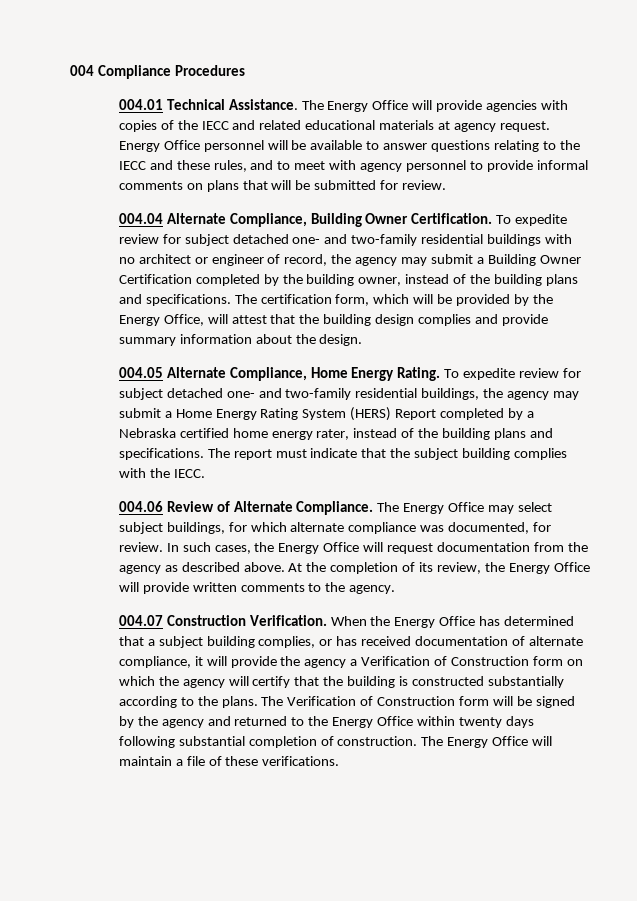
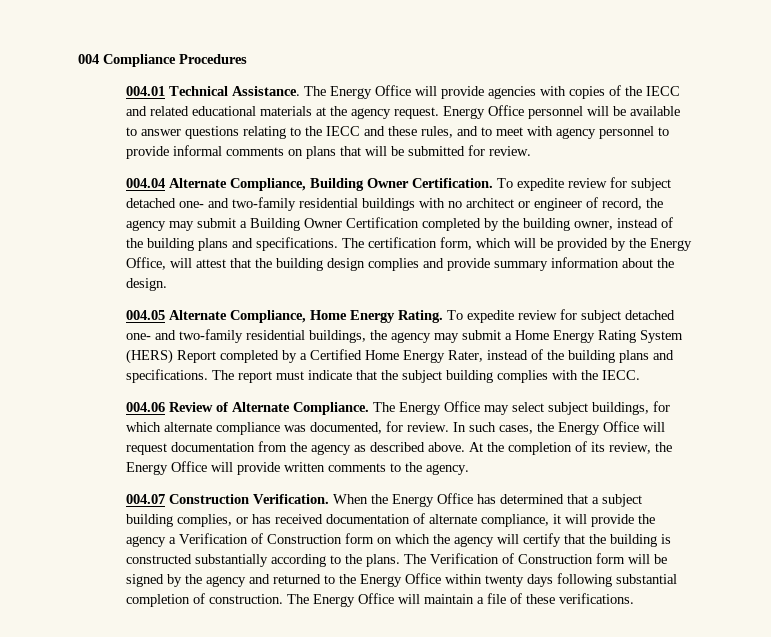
(451, 125) none -> [330,106,348,116] the
[118,428,350,440] Nebraska certified home energy rater, -> [310,349,484,363] Certified Home Energy Rater,

